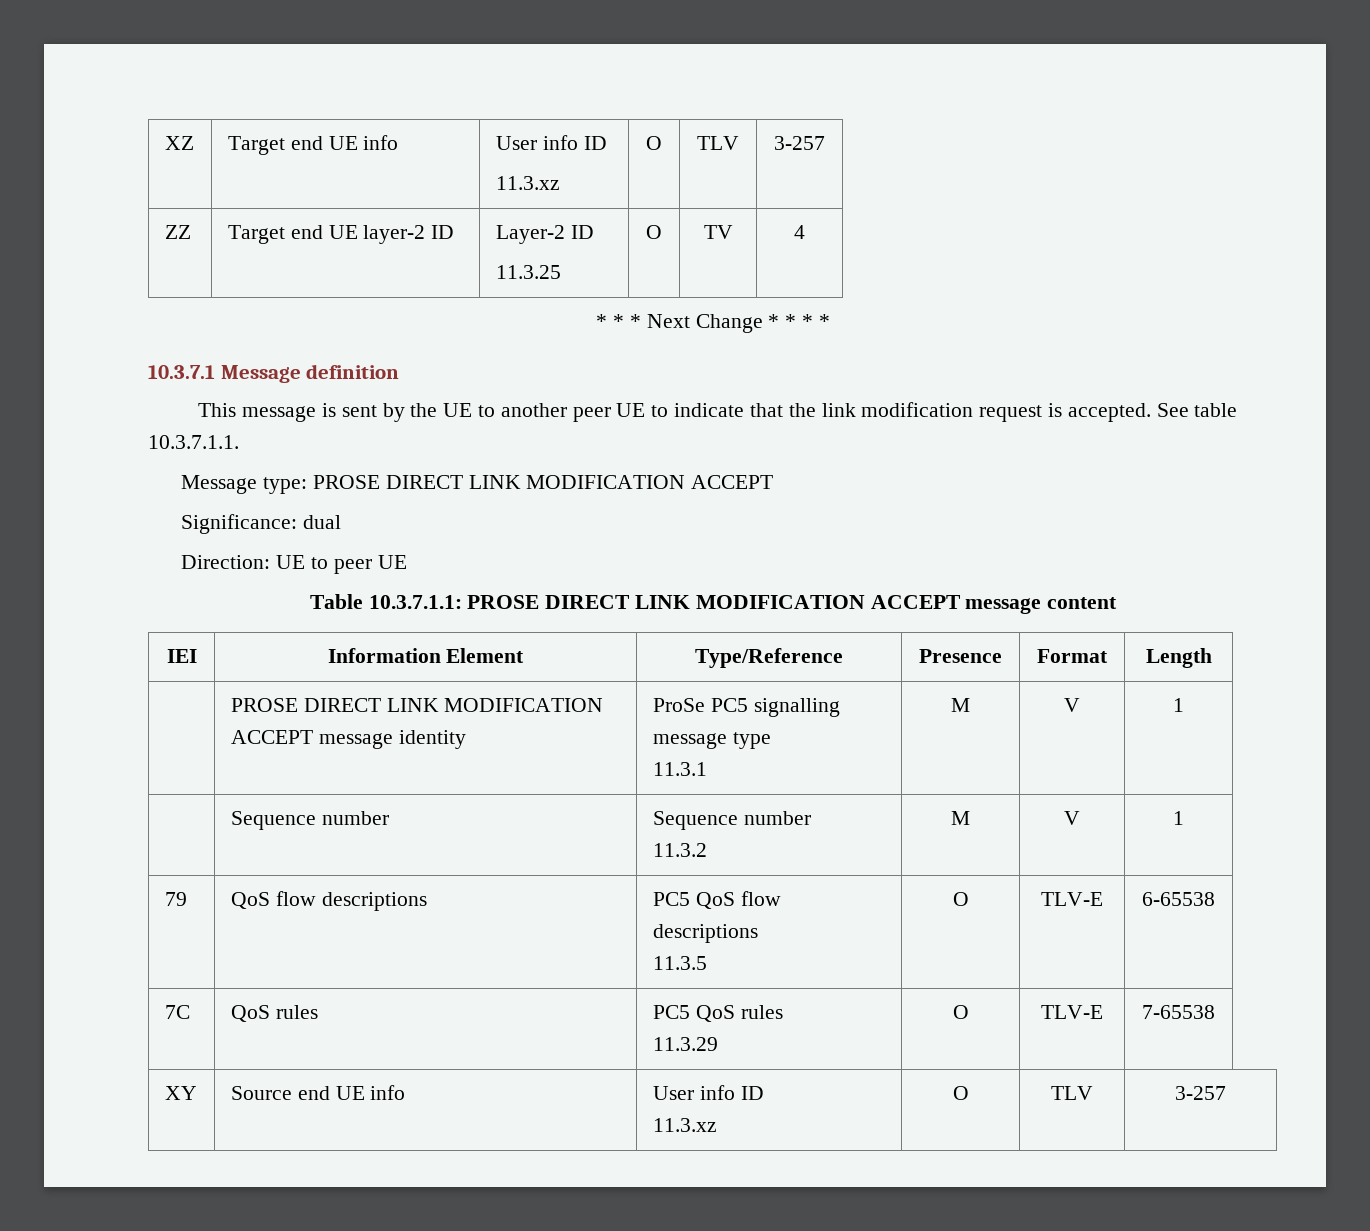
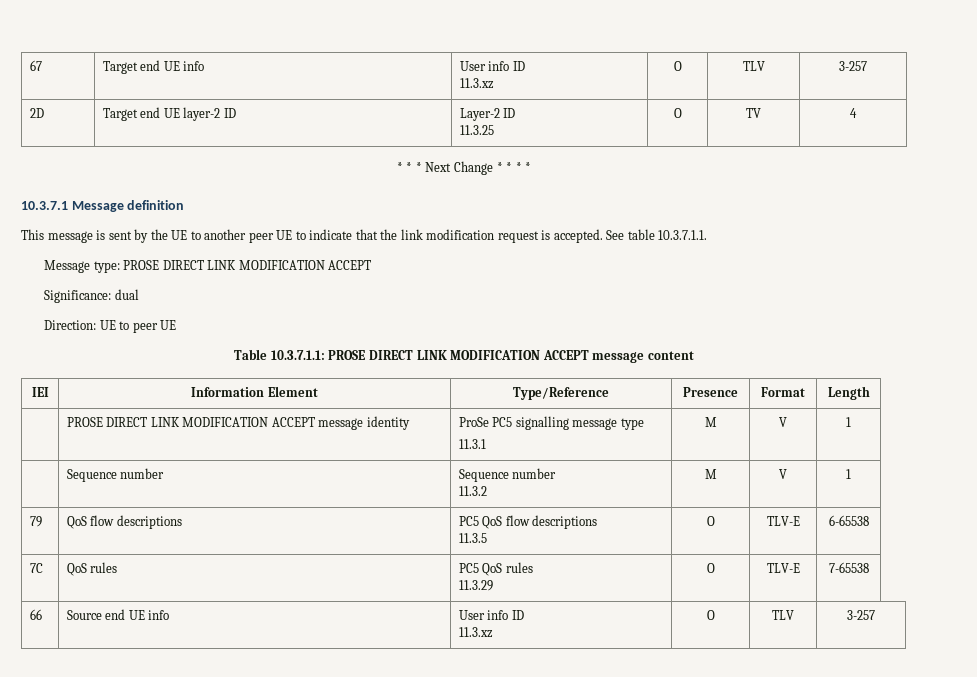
[164,136,194,150] XZ -> [29,60,42,71] 67
[164,225,191,239] ZZ -> [29,108,44,118] 2D
[164,1086,197,1100] XY -> [29,609,42,620] 66

